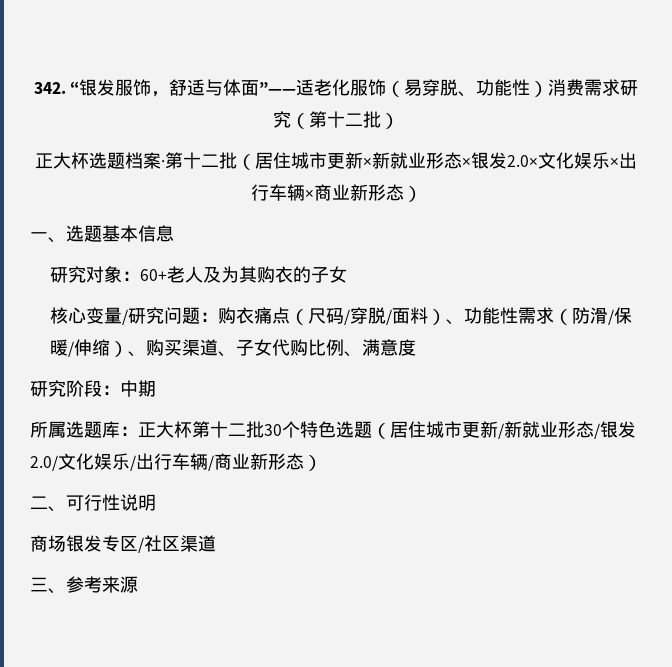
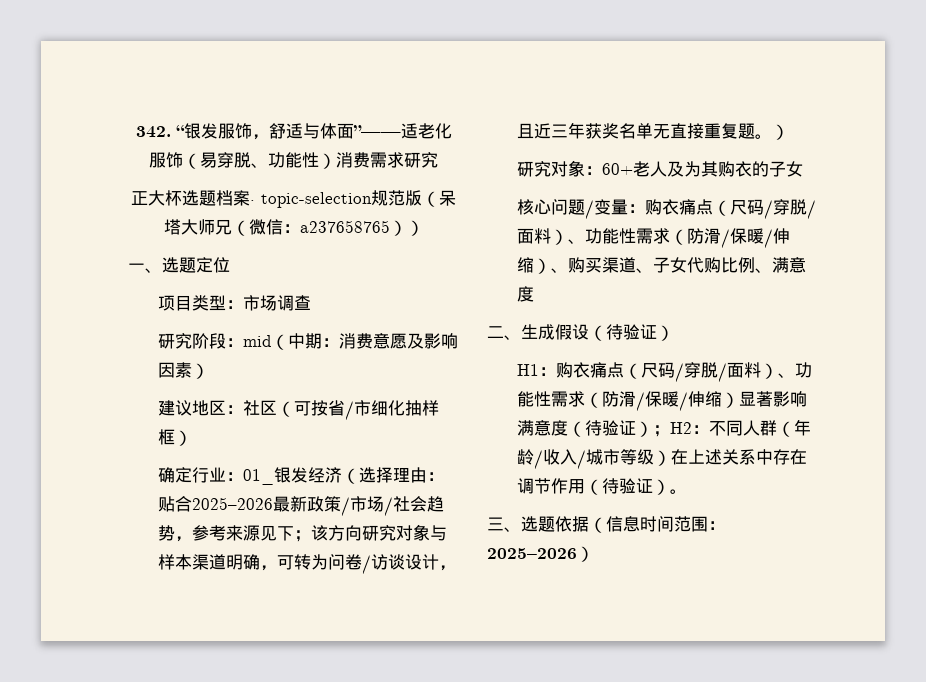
[291,111,399,129] （第十二批） -> (438, 160) none
[165,152,637,170] [250,184,422,202] [30,225,174,243] 第十二批（居住城市更新×新就业形态×银发2.0×文化娱乐×出行车辆×商业新形态） // 一、选题基本信息 -> [261,190,456,208] [163,219,424,236] [128,257,230,273] [157,295,311,311] [157,333,458,350] [157,362,209,379] [157,400,439,420] [157,429,192,446] [157,467,444,485] [157,496,444,516] [157,524,447,542] [157,554,456,574] [516,122,789,140] topic-selection规范版（呆塔大师兄（微信：a237658765）） // 一、选题定位 // 项目类型：市场调查 // 研究阶段：mid（中期：消费意愿及影响因素） // 建议地区：社区（可按省/市细化抽样框） // 确定行业：01_银发经济（选择理由：贴合2025–2026最新政策/市场/社会趋势，参考来源见下；该方向研究对象与样本渠道明确，可转为问卷/访谈设计，且近三年获奖名单无直接重复题。）
[86,307,201,325] 变量/研究问题 -> [550,199,628,219] 问题/变量
[30,380,156,397] [30,421,636,439] [30,453,322,471] [30,494,156,512] [30,535,216,553] [30,576,138,594] 研究阶段：中期 // 所属选题库：正大杯第十二批30个特色选题（居住城市更新/新就业形态/银发2.0/文化娱乐/出行车辆/商业新形态） // 二、可行性说明 // 商场银发专区/社区渠道 // 三、参考来源 -> [487,324,674,341] [516,362,812,382] [516,391,807,411] [516,419,811,437] [516,449,807,469] [516,478,687,495] [487,516,725,533] [487,546,594,562] 二、生成假设（待验证） // H1：购衣痛点（尺码/穿脱/面料）、功能性需求（防滑/保暖/伸缩）显著影响满意度（待验证）；H2：不同人群（年龄/收入/城市等级）在上述关系中存在调节作用（待验证）。 // 三、选题依据（信息时间范围：2025–2026）

